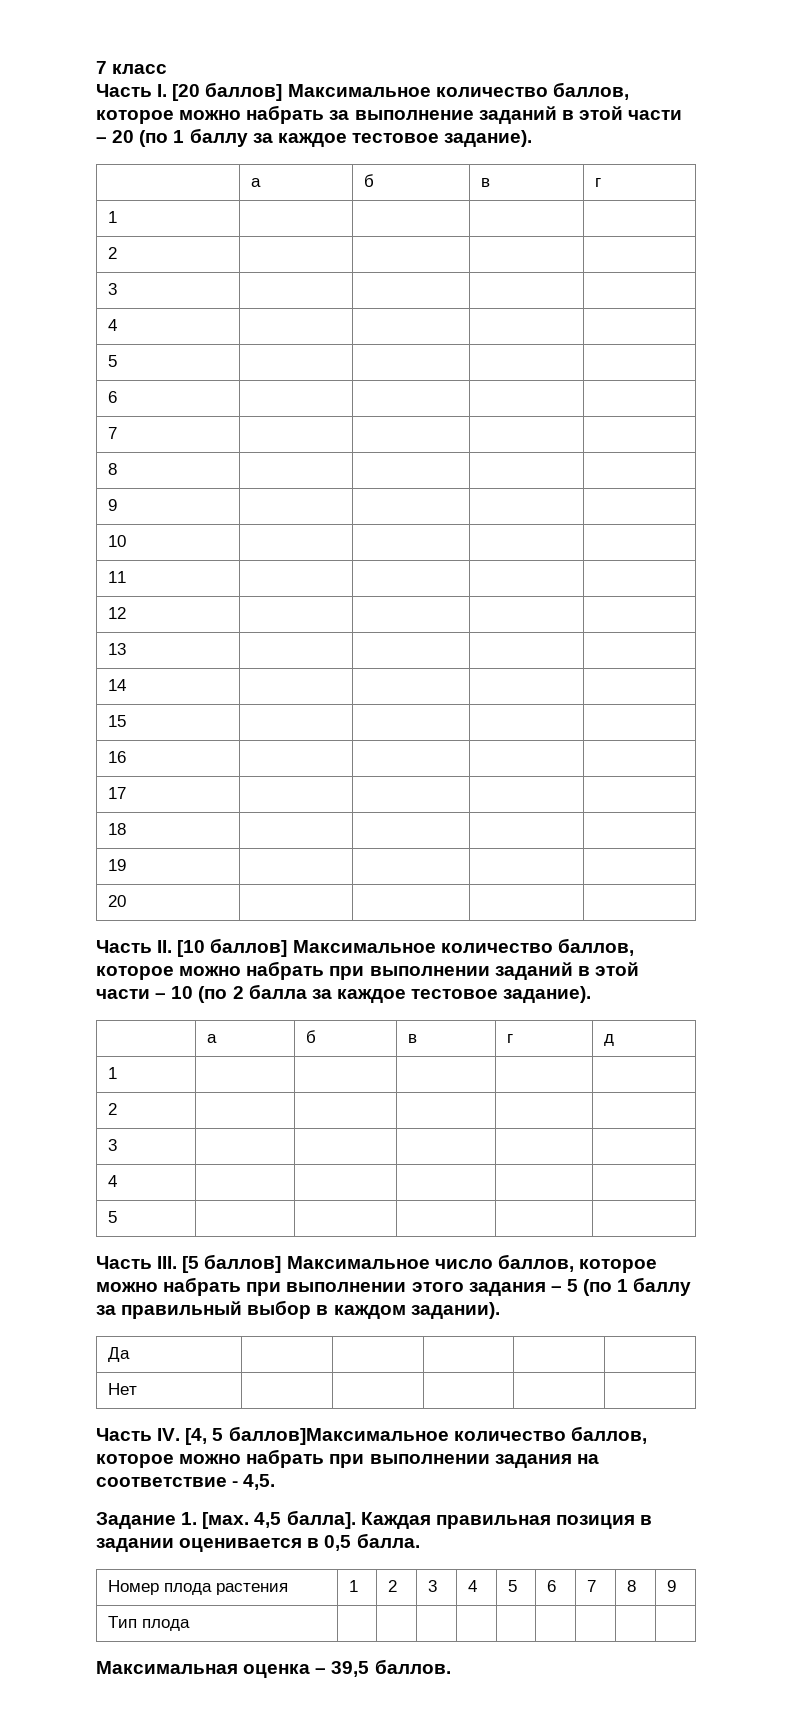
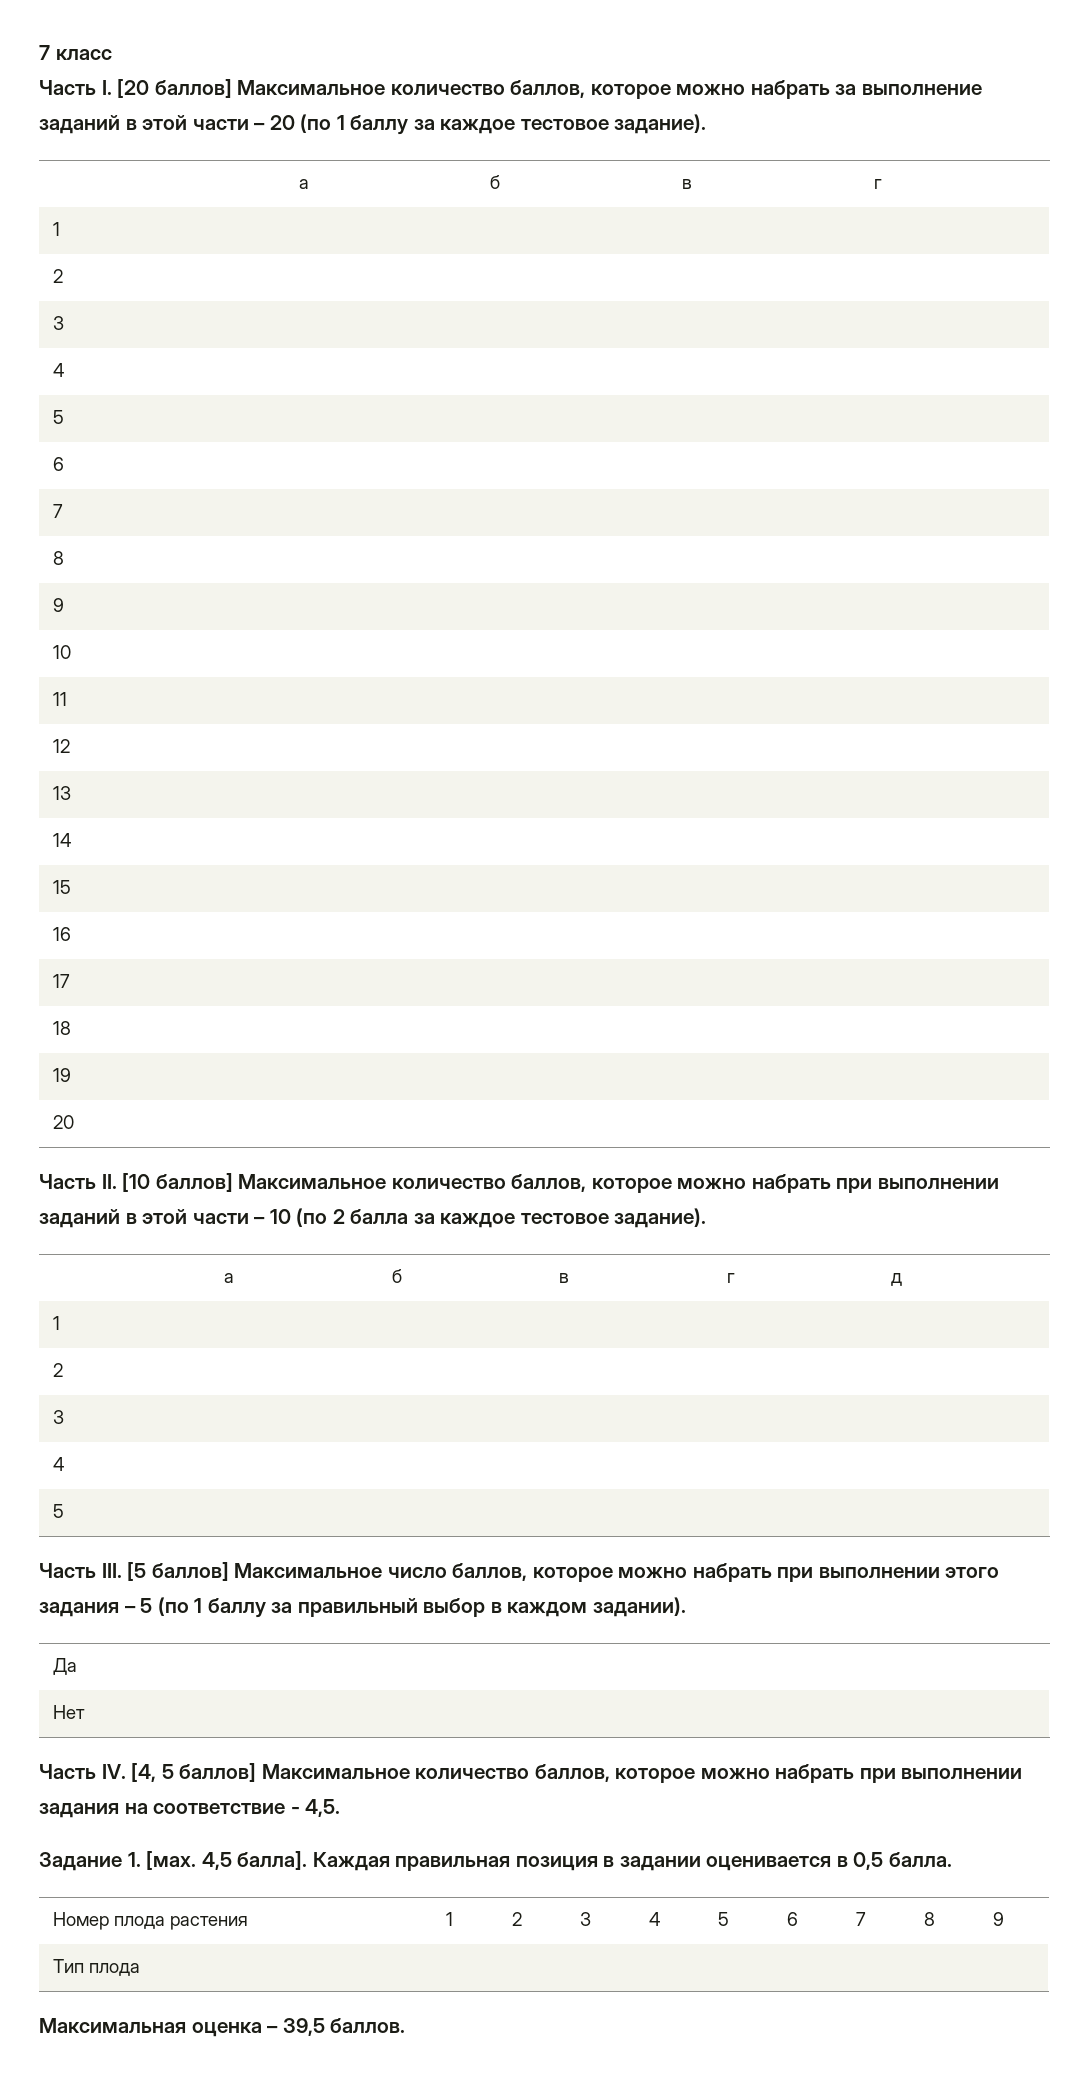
[228,1426,449,1445] баллов]Максимальное -> [179,1763,410,1782] баллов] Максимальное

